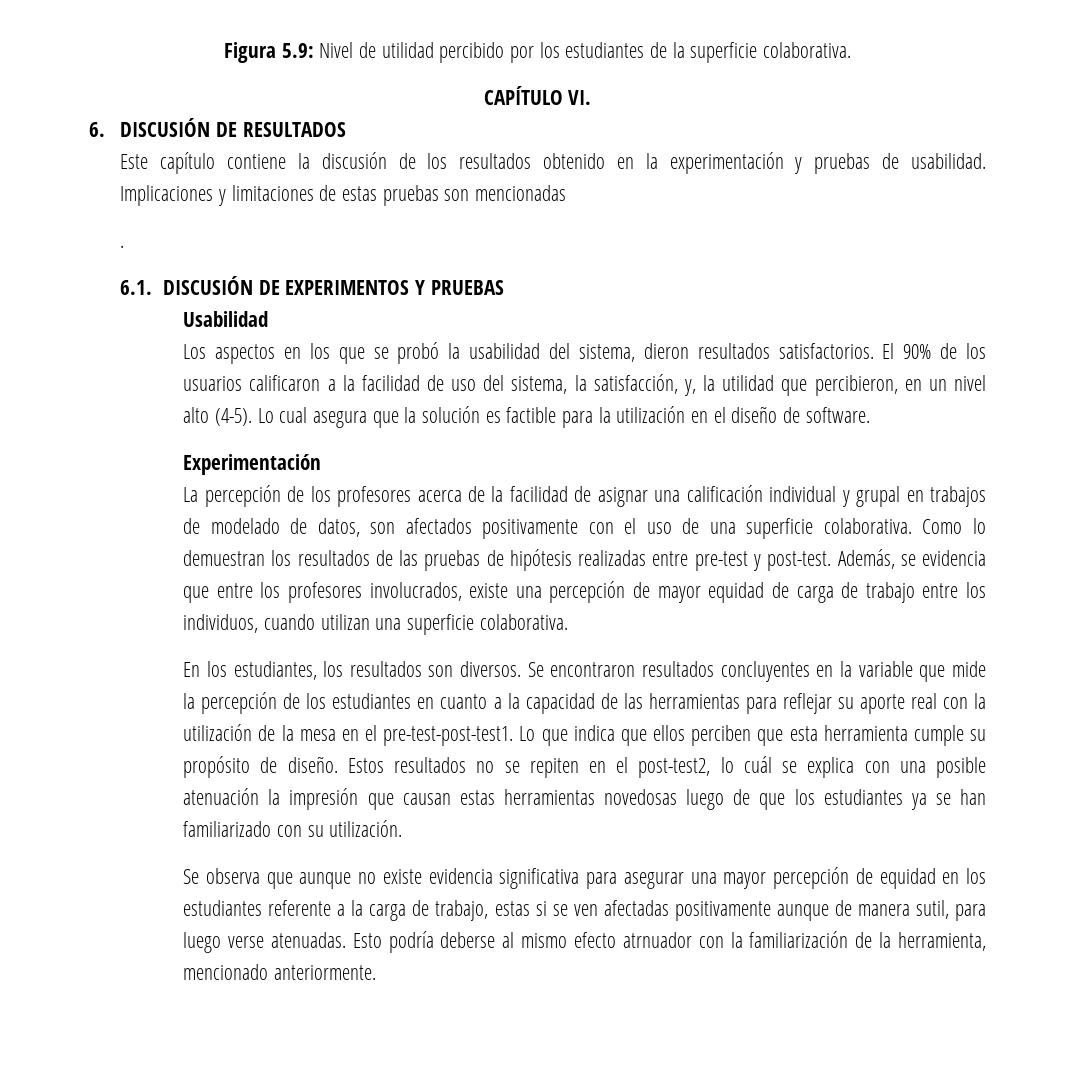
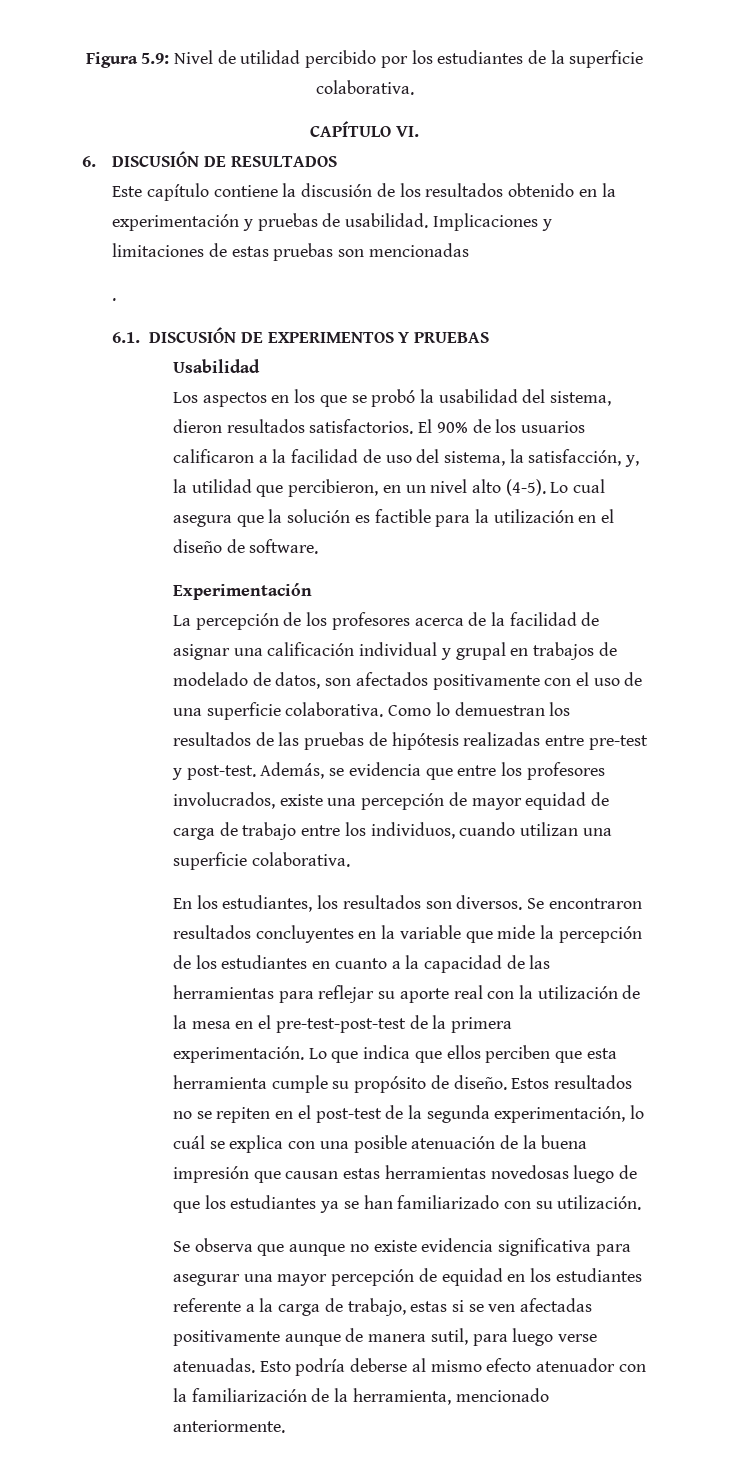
[383,726,514,746] pre-test-post-test1. -> [275,1015,512,1033] [172,1046,304,1063] pre-test-post-test de la primera experimentación.
[638,758,711,778] post-test2, -> [315,1105,626,1123] post-test de la segunda experimentación,
[268,789,281,805] la -> [499,1135,588,1149] de la buena
[622,932,692,948] atrnuador -> [535,1358,615,1372] atenuador

